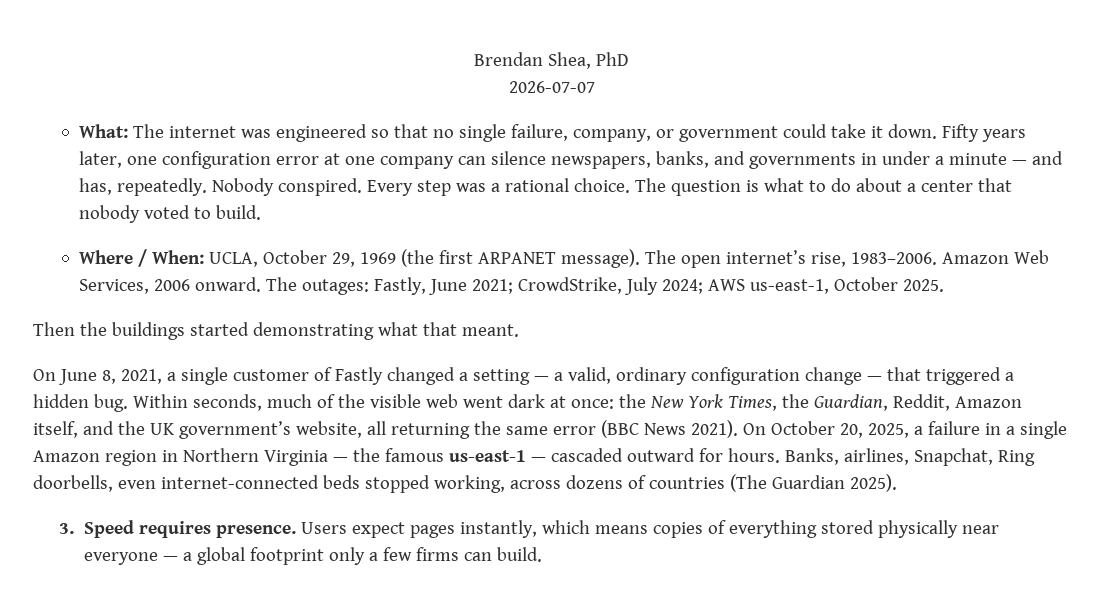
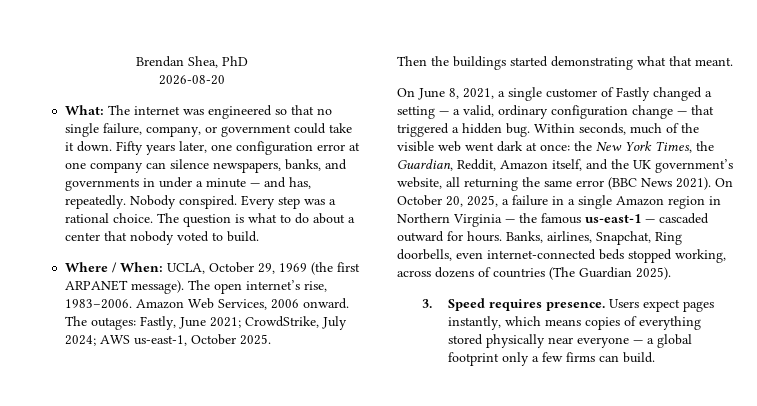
[508,81,595,93] 2026-07-07 -> [159,75,225,85] 2026-08-20

